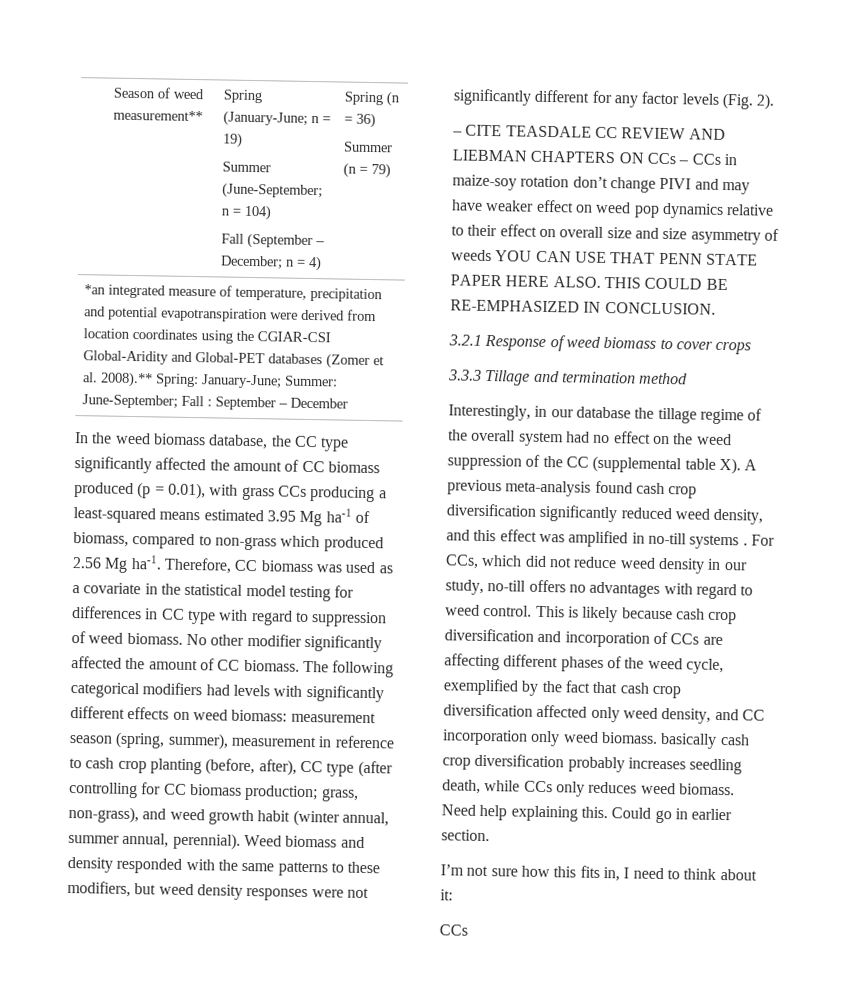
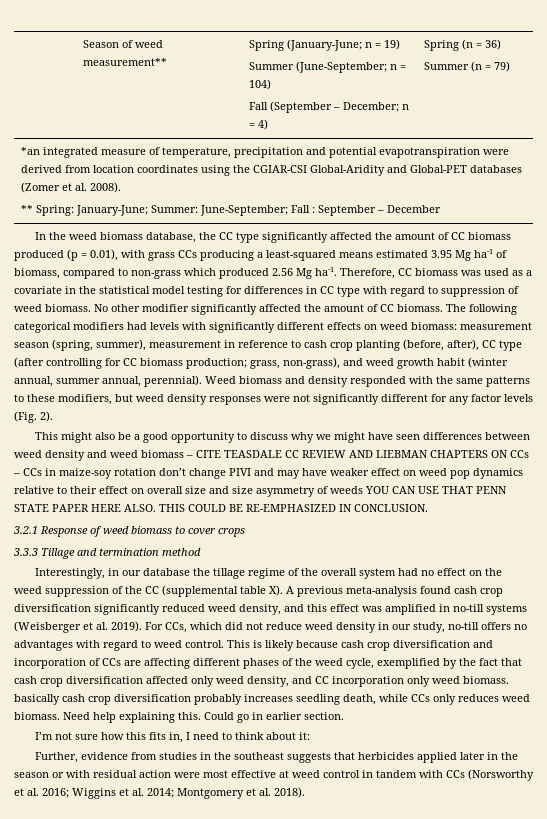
[99,371,153,388] 2008).** -> [89,182,121,193] [20,205,33,213] 2008). // **
(775, 101) none -> [35,432,531,443] [14,450,184,461] This might also be a good opportunity to discuss why we might have seen differences between weed density and weed biomass
[742,543,748,546] . -> [14,621,142,633] (Weisberger et al. 2019).
[439,924,468,936] CCs -> [35,752,519,763] [14,769,534,781] [14,787,305,799] Further, evidence from studies in the southeast suggests that herbicides applied later in the season or with residual action were most effective at weed control in tandem with CCs (Norsworthy et al. 2016; Wiggins et al. 2014; Montgomery et al. 2018).

